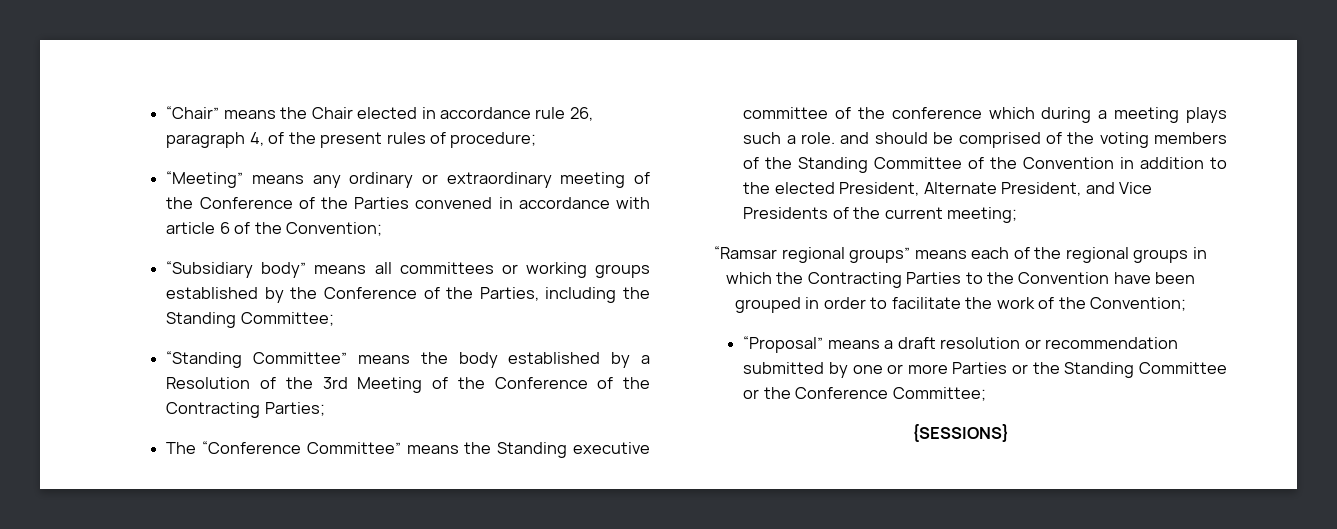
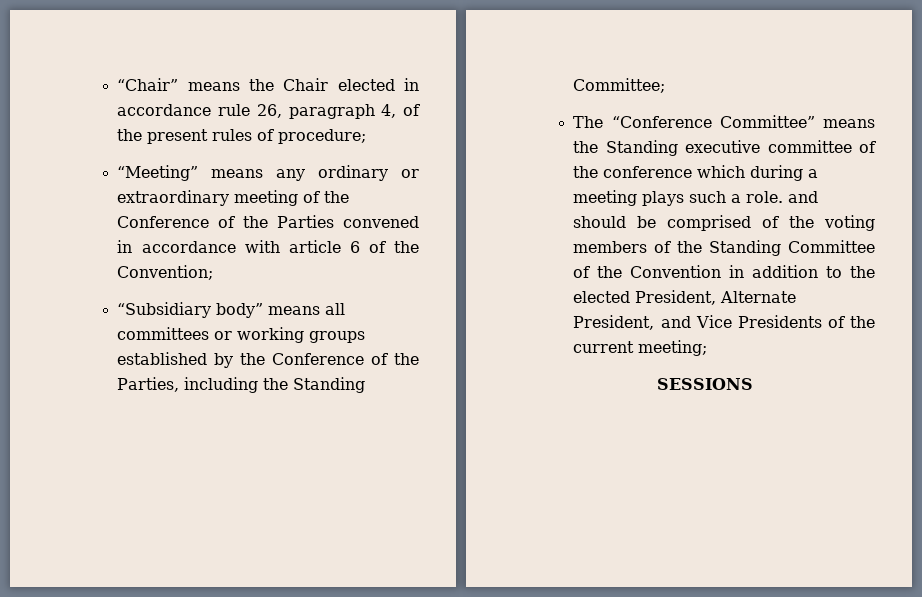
[166,351,650,368] [166,377,651,393] [166,402,325,418] // “Standing Committee” means the body established by a Resolution of the 3rd Meeting of the Conference of the Contracting Parties; -> (666, 85) none
[714,246,1207,263] [725,272,1196,288] [734,297,1187,313] [743,336,1179,353] [743,362,1227,378] [743,387,986,401] [912,424,1009,442] “Ramsar regional groups” means each of the regional groups in which the Contracting Parties to the Convention have been grouped in order to facilitate the work of the Convention; // “Proposal” means a draft resolution or recommendation submitted by one or more Parties or the Standing Committee or the Conference Committee; // {SESSIONS} -> [657,378,753,390] SESSIONS

